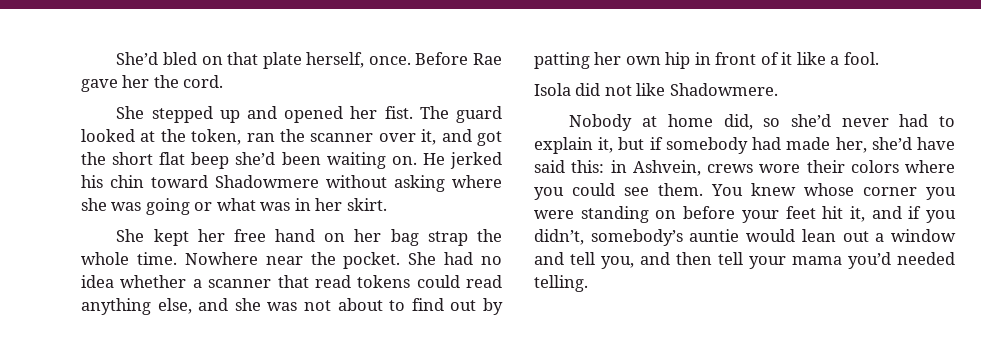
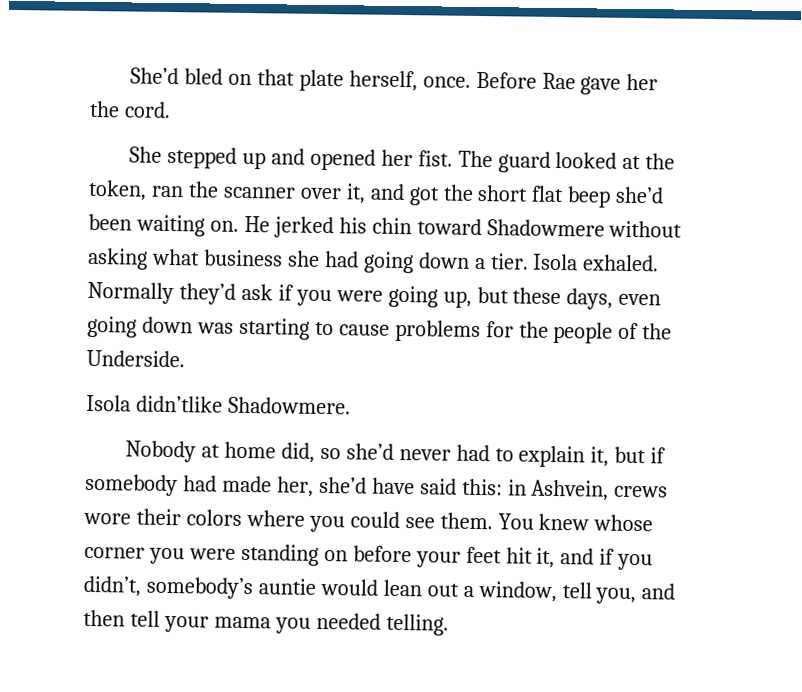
[452,175,502,188] [81,198,387,215] [116,229,503,246] [81,252,502,269] [81,275,502,288] [81,298,504,315] [534,52,879,69] [534,83,666,96] where she was going or what was in her skirt. // She kept her free hand on her bag strap the whole time. Nowhere near the pocket. She had no idea whether a scanner that read tokens could read anything else, and she was not about to find out by patting her own hip in front of it like a fool. // Isola did not like -> [151,248,660,274] [87,281,662,310] [87,315,673,344] [86,349,185,368] [86,394,223,413] what business she had going down a tier. Isola exhaled. Normally they’d ask if you were going up, but these days, even going down was starting to cause problems for the people of the Underside. // Isola didn’tlike
[891,229,956,242] [534,252,564,265] window and -> [477,581,557,603] window,
[848,252,891,269] you’d -> [274,617,311,634] you

